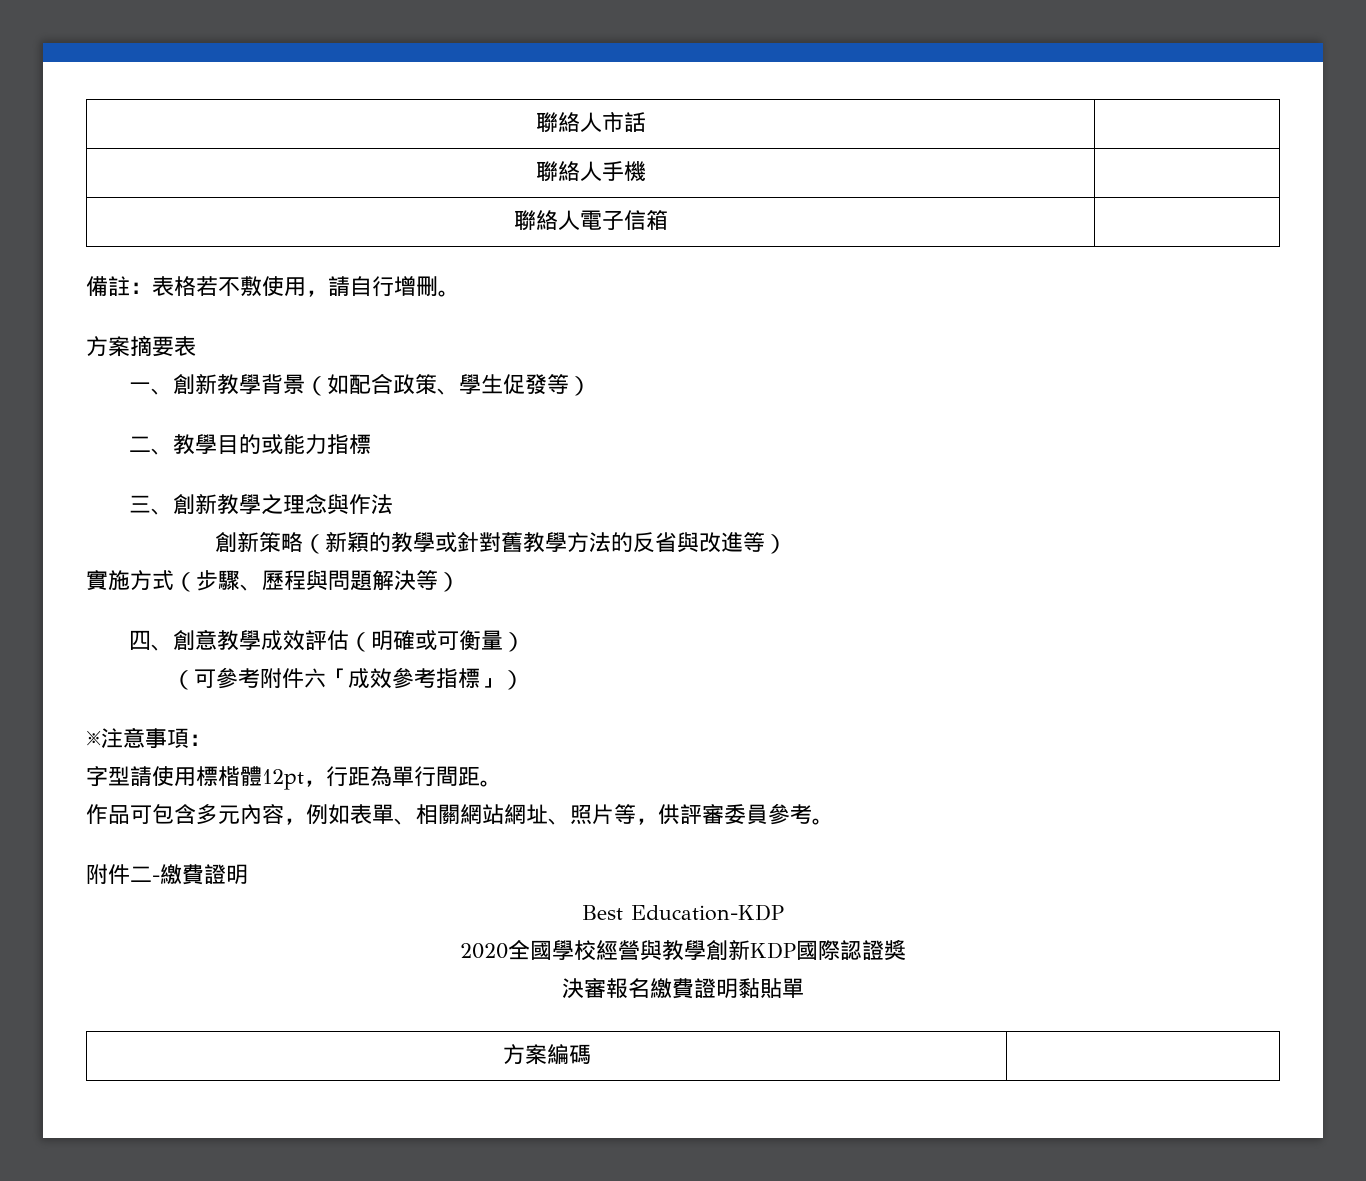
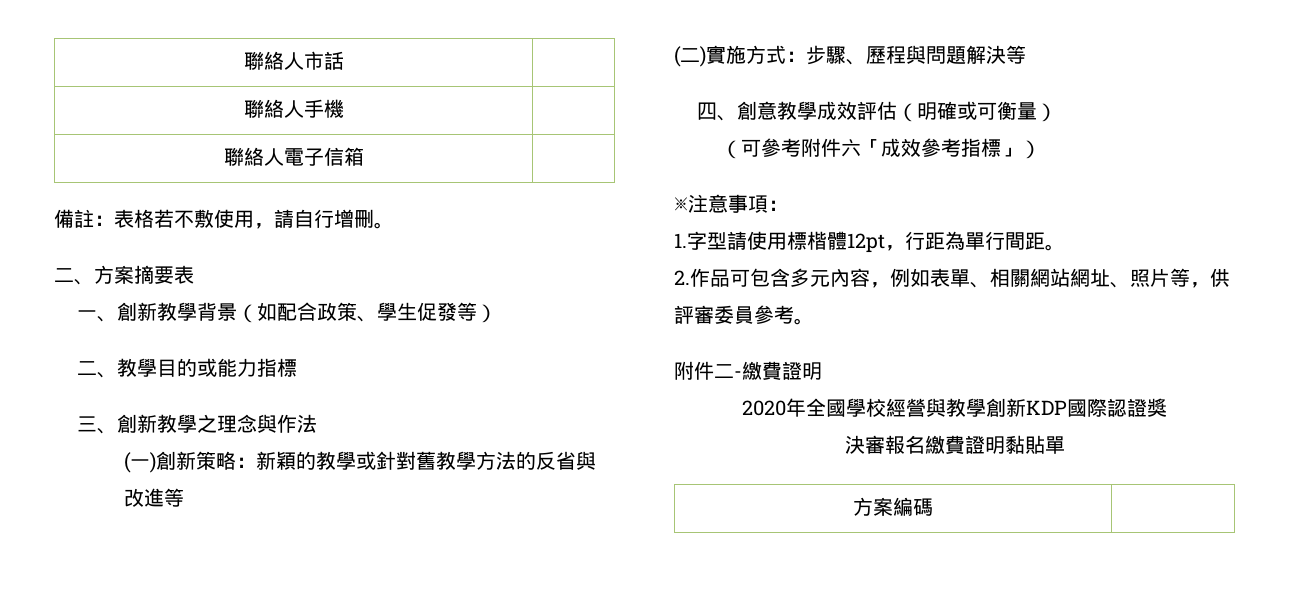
(460, 293) none -> [54,268,94,285] 二、
(393, 504) none -> [124,452,157,473] (一)
[302,534,325,554] （ -> [236,457,257,468] ：
[764,534,787,554] ） // -> [674,46,706,67] // (二)
[174,572,196,592] （ -> [786,51,806,62] ：
[438,572,460,592] ） -> (1026, 54) none
(211, 740) none -> [674,233,687,248] 1.
(502, 783) none -> [674,270,690,285] 2.
[582,904,784,921] // Best Education-KDP -> (822, 371) none
(508, 951) none -> [786,398,806,417] 年

